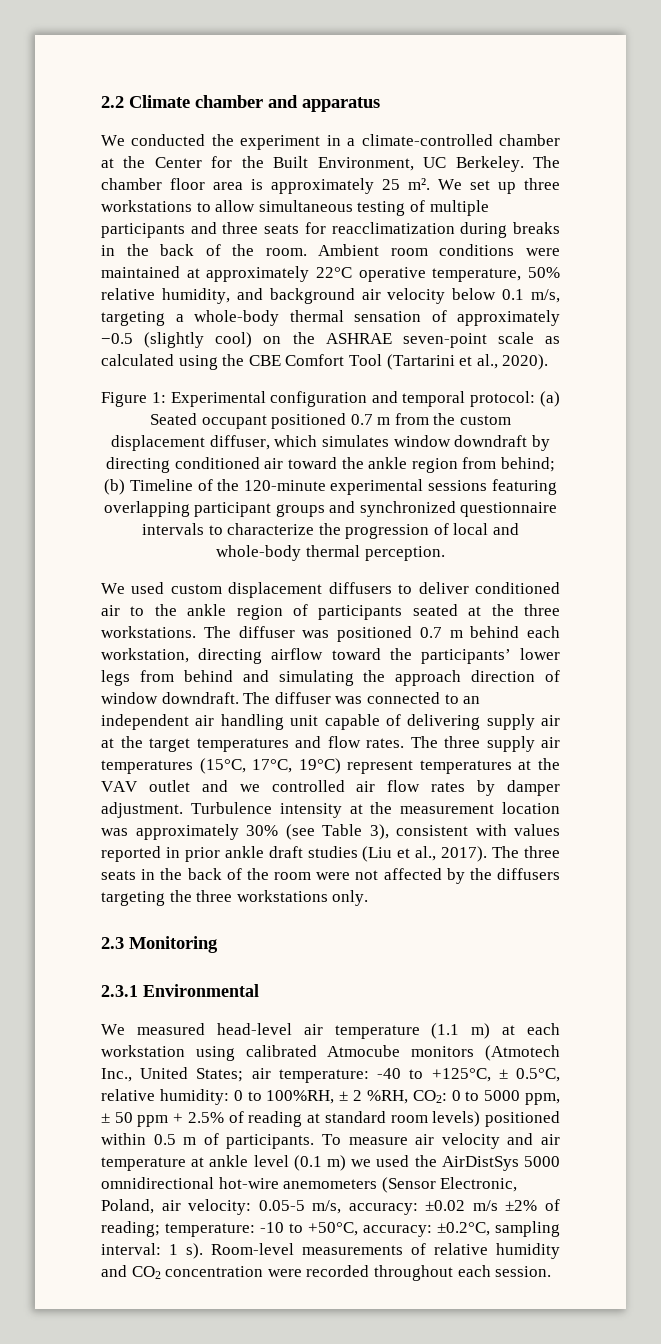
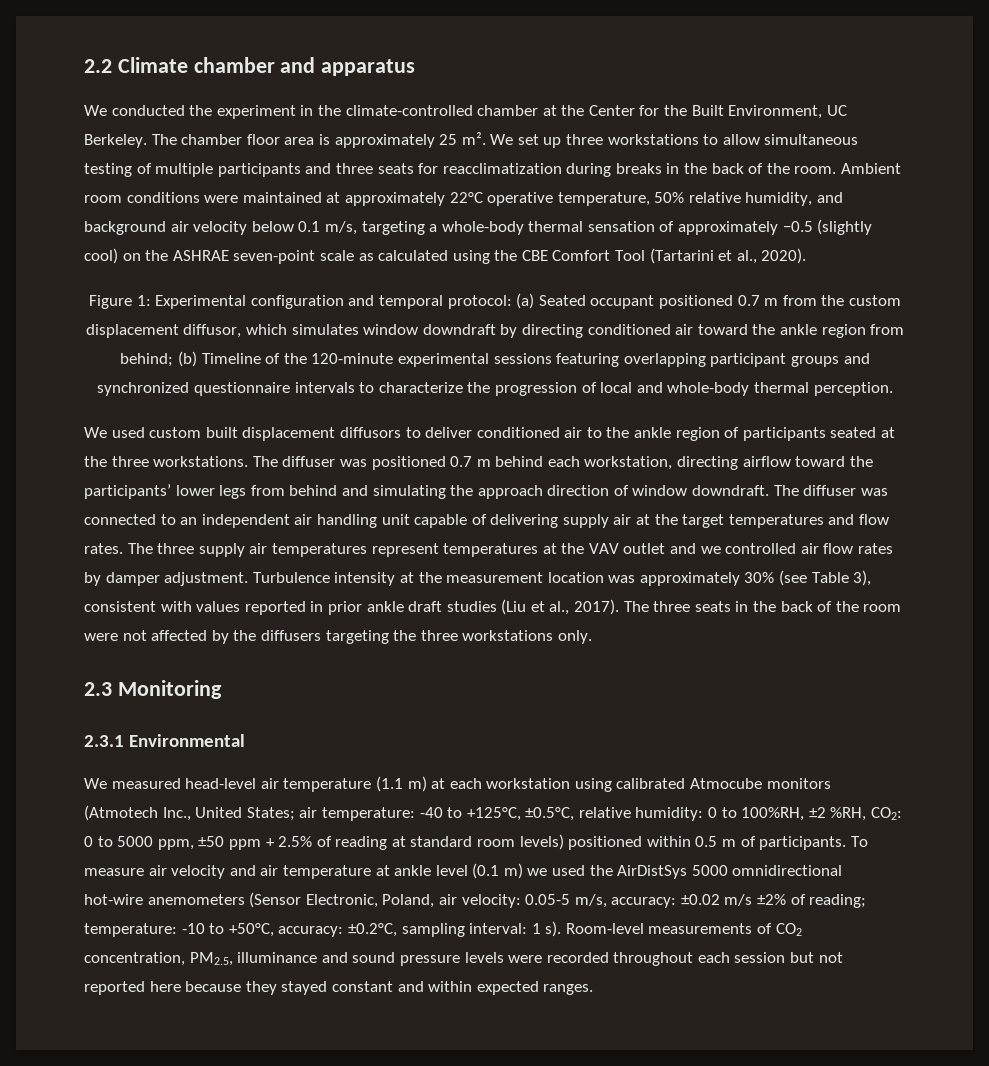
[347,138,356,146] a -> [317,105,341,116] the
[209,435,270,450] diffuser, -> [183,324,242,338] diffusor,
[228,582,392,598] displacement diffusers -> [205,427,401,441] built displacement diffusors
[199,758,341,774] (15°C, 17°C, 19°C) -> (367, 550) none
[498,1068,560,1082] ± 0.5°C, -> [525,807,575,821] ±0.5°C,
[339,1090,362,1101] ± 2 -> [808,807,826,818] ±2
[101,1112,133,1123] ± 50 -> [198,836,225,847] ±50
[434,1243,560,1259] [101,1265,552,1281] relative humidity and CO2 concentration were recorded throughout each session. -> [775,923,802,936] [84,952,843,966] [84,981,594,995] CO2 concentration, PM2.5, illuminance and sound pressure levels were recorded throughout each session but not reported here because they stayed constant and within expected ranges.

